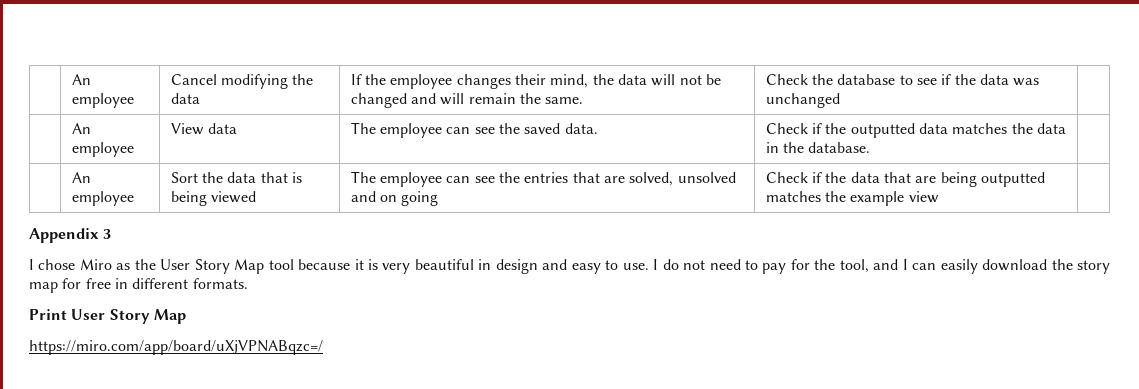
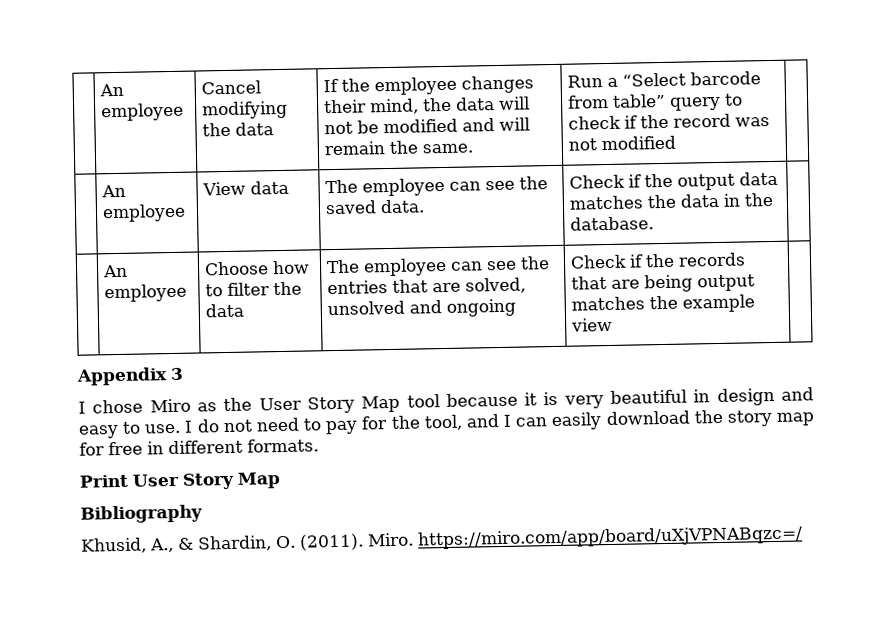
[350,93,407,108] changed -> [382,118,458,134] modified
[765,74,1040,86] [765,93,840,108] Check the database to see if the data was unchanged -> [566,71,761,88] [566,93,743,111] [567,113,770,130] [567,135,676,151] Run a “Select barcode from table” query to check if the record was not modified
[850,123,915,138] outputted -> [676,173,735,191] output
[170,172,302,183] [170,191,257,206] Sort the data that is being viewed -> [203,260,310,276] [204,281,302,297] [204,303,244,318] Choose how to filter the data
[380,191,439,206] [765,172,880,183] on going | Check if the data -> [445,298,516,317] [569,252,746,269] ongoing | Check if the records
[980,172,1045,187] outputted -> [696,274,755,292] output
(186, 316) none -> [80,504,203,524] [80,532,414,554] Bibliography // Khusid, A., & Shardin, O. (2011). Miro.

